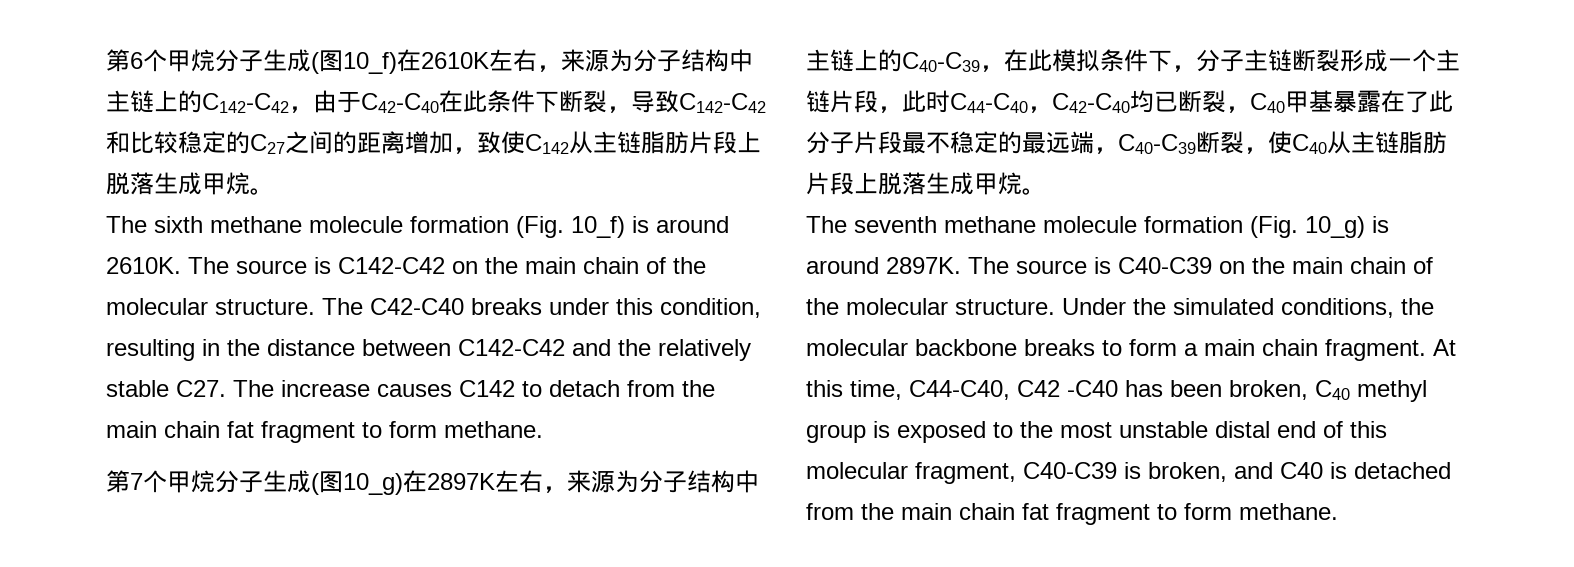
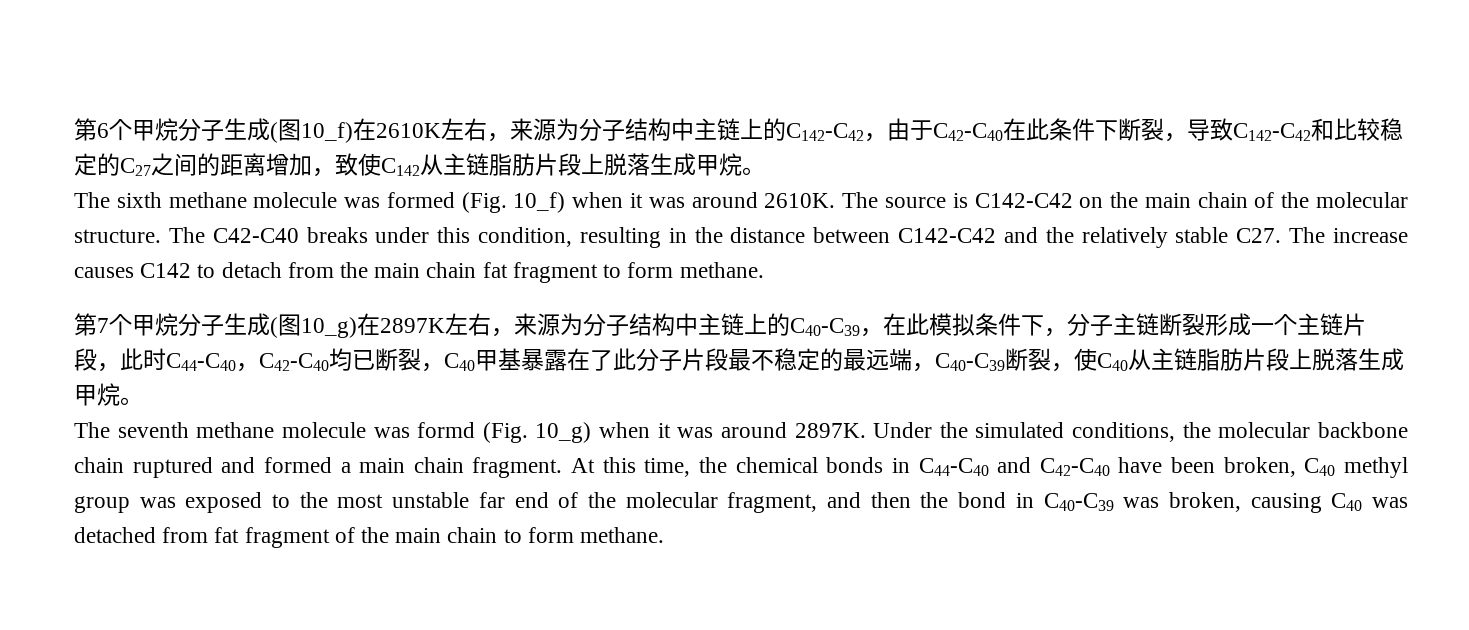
[410,216,649,238] formation (Fig. 10_f) is -> [344,192,685,213] was formed (Fig. 10_f) when it was
[1144,216,1389,238] [806,257,1433,274] [806,298,1055,315] formation (Fig. 10_g) is around 2897K. The source is C40-C39 on the main chain of the molecular structure. -> [373,422,866,443] was formd (Fig. 10_g) when it was around 2897K.
[1024,339,1177,356] breaks to form -> [74,457,332,478] chain ruptured and formed
[909,380,1163,400] C44-C40, C42 -C40 has -> [698,457,1163,476] the chemical bonds in C44-C40 and C42-C40 have
[873,421,890,438] is -> [139,497,176,508] was
[1215,421,1270,438] distal -> [478,492,505,508] far
[1350,421,1387,438] this -> [587,492,616,508] the
[1023,462,1451,482] [806,503,1150,525] C40-C39 is broken, and C40 is detached from the main chain fat fragment -> [827,492,1408,513] [74,527,498,548] and then the bond in C40-C39 was broken, causing C40 was detached from fat fragment of the main chain

